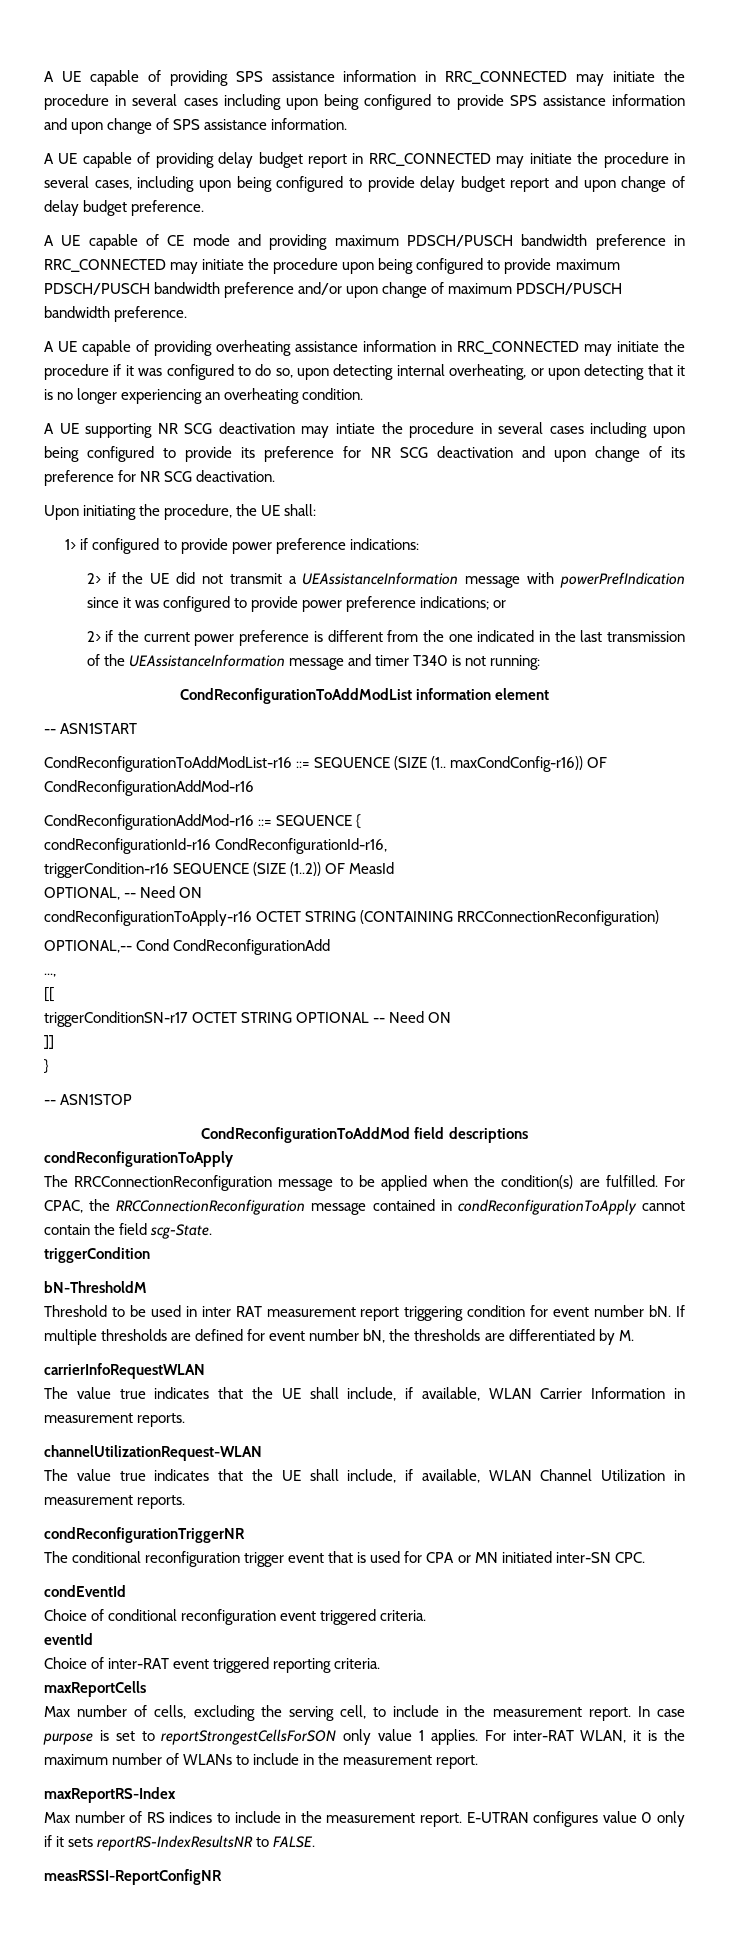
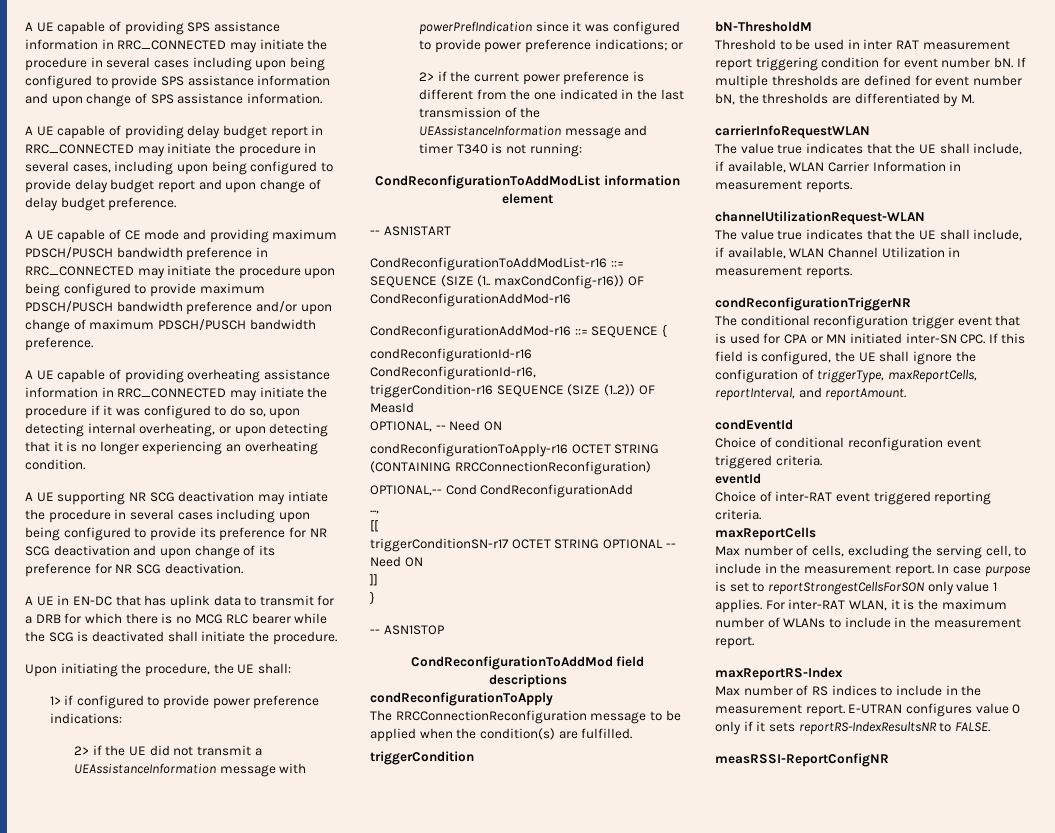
(276, 476) none -> [25,595,335,609] [25,613,328,624] [25,631,337,645] // A UE in EN-DC that has uplink data to transmit for a DRB for which there is no MCG RLC bearer while the SCG is deactivated shall initiate the procedure.
[664,1176,686,1187] [44,1199,686,1215] [44,1223,213,1239] For CPAC, the RRCConnectionReconfiguration message contained in condReconfigurationToApply cannot contain the field scg-State. -> (633, 733) none
(645, 1557) none -> [988,333,1026,344] [715,351,976,365] [715,369,977,383] [715,387,907,401] If this field is configured, the UE shall ignore the configuration of triggerType, maxReportCells, reportInterval, and reportAmount.

